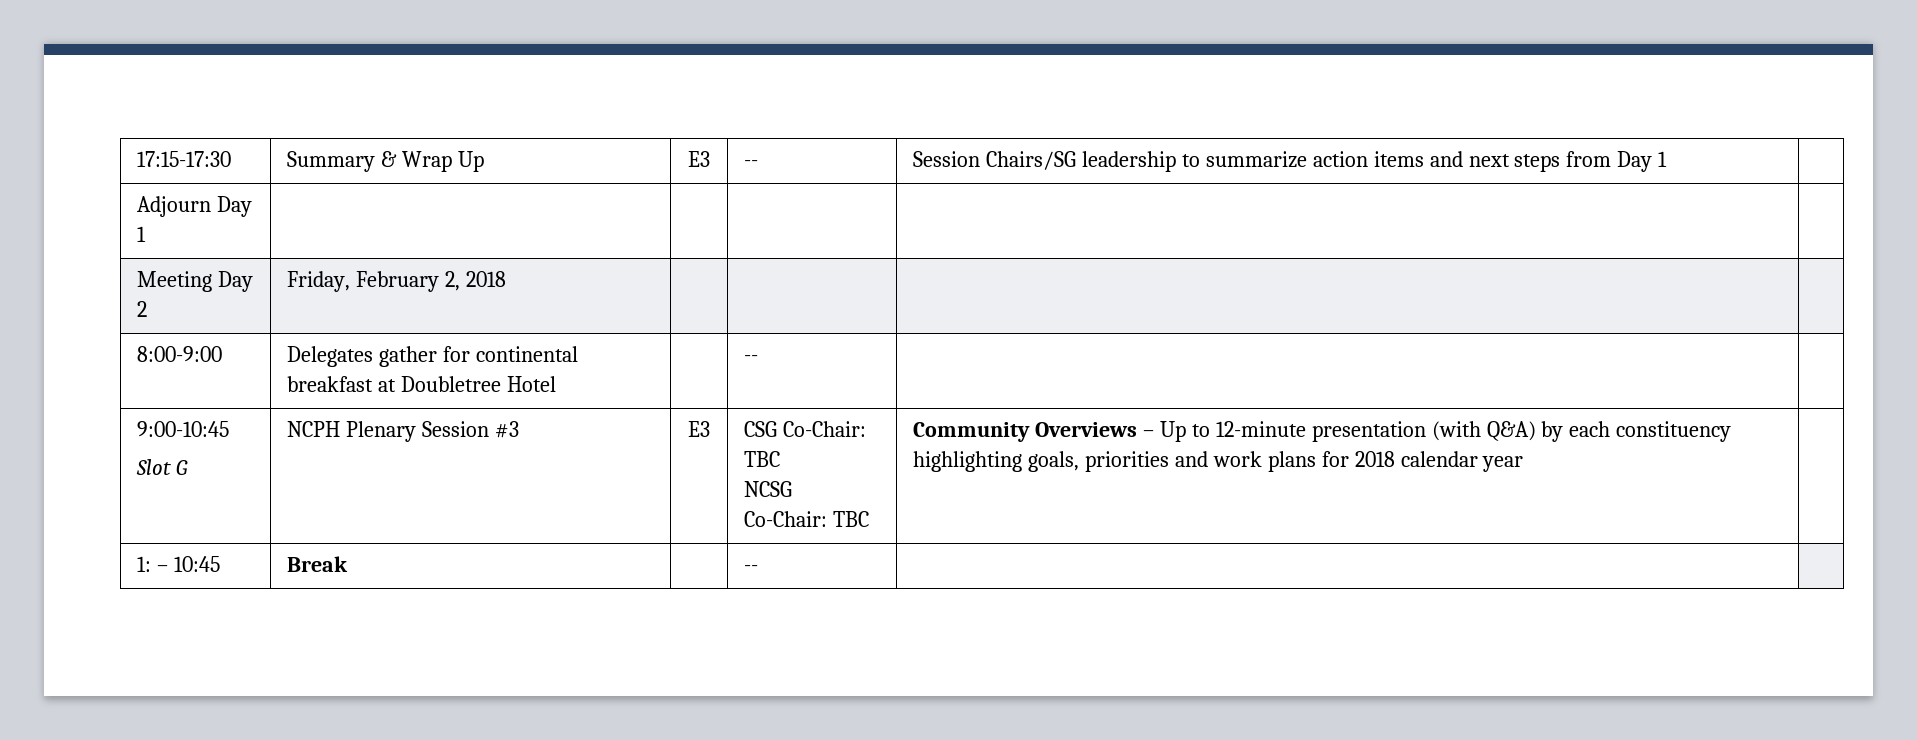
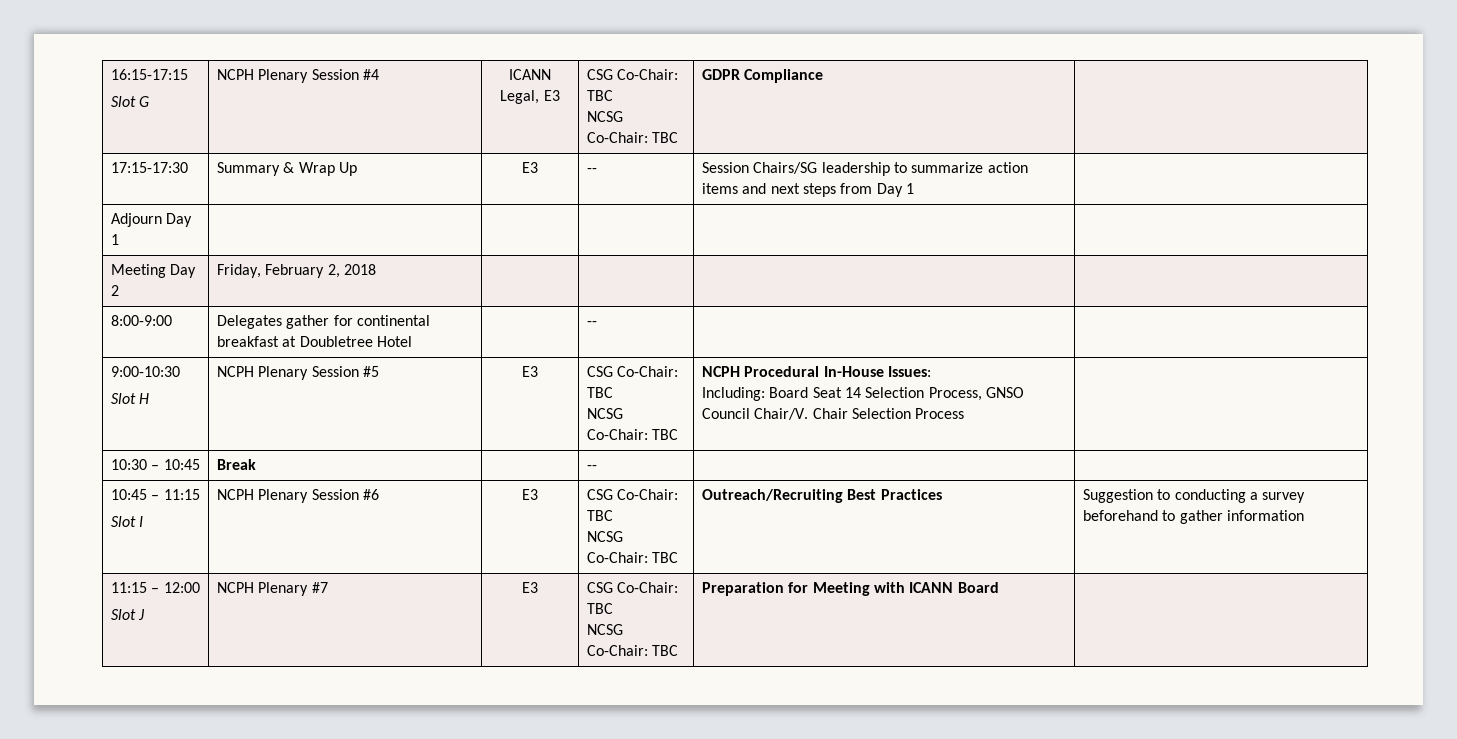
(136, 159) none -> [110,69,188,80] [110,96,150,107] [216,69,379,83] [509,69,551,80] [500,90,560,104] [586,69,679,80] [586,90,613,101] [586,111,623,122] [586,132,679,143] [701,69,824,83] 16:15-17:15 // Slot G | NCPH Plenary Session #4 | ICANN Legal, E3 | CSG Co-Chair: TBC // NCSG Co-Chair: TBC | GDPR Compliance | //
[136,421,229,437] [135,459,188,475] [286,421,519,442] [688,421,710,437] [743,421,866,437] [743,451,780,467] [743,481,792,497] [743,511,869,527] [912,421,1732,442] [912,451,1524,472] [136,556,220,572] [286,556,348,572] [743,565,758,572] 9:00-10:45 // Slot G | NCPH Plenary Session #3 | E3 | CSG Co-Chair: TBC // NCSG Co-Chair: TBC | Community Overviews – Up to 12-minute presentation (with Q&A) by each constituency highlighting goals, priorities and work plans for 2018 calendar year | // 1: – 10:45 | Break | | -- | -> [110,366,180,377] [110,393,150,404] [216,366,379,380] [522,366,538,377] [586,366,679,377] [586,387,613,398] [586,408,623,419] [586,429,679,440] [701,366,931,377] [701,387,1024,401] [701,408,965,420] [110,459,200,470] [216,459,256,470] [586,465,597,470] [110,489,200,500] [110,516,144,527] [216,489,379,503] [522,489,538,500] [586,489,679,500] [586,510,613,521] [586,531,623,542] [586,552,679,563] [701,489,942,503] [1082,489,1306,503] [1082,510,1304,524] [110,582,200,593] [110,609,146,620] [216,582,328,596] [522,582,538,593] [586,582,679,593] [586,603,613,614] [586,624,623,635] [586,645,679,656] [701,582,999,596] 9:00-10:30 // Slot H | NCPH Plenary Session #5 | E3 | CSG Co-Chair: TBC // NCSG Co-Chair: TBC | NCPH Procedural In-House Issues: // Including: Board Seat 14 Selection Process, GNSO Council Chair/V. Chair Selection Process | // 10:30 – 10:45 | Break | | -- | | // 10:45 – 11:15 // Slot I | NCPH Plenary Session #6 | E3 | CSG Co-Chair: TBC // NCSG Co-Chair: TBC | Outreach/Recruiting Best Practices | Suggestion to conducting a survey beforehand to gather information // 11:15 – 12:00 // Slot J | NCPH Plenary #7 | E3 | CSG Co-Chair: TBC // NCSG Co-Chair: TBC | Preparation for Meeting with ICANN Board

